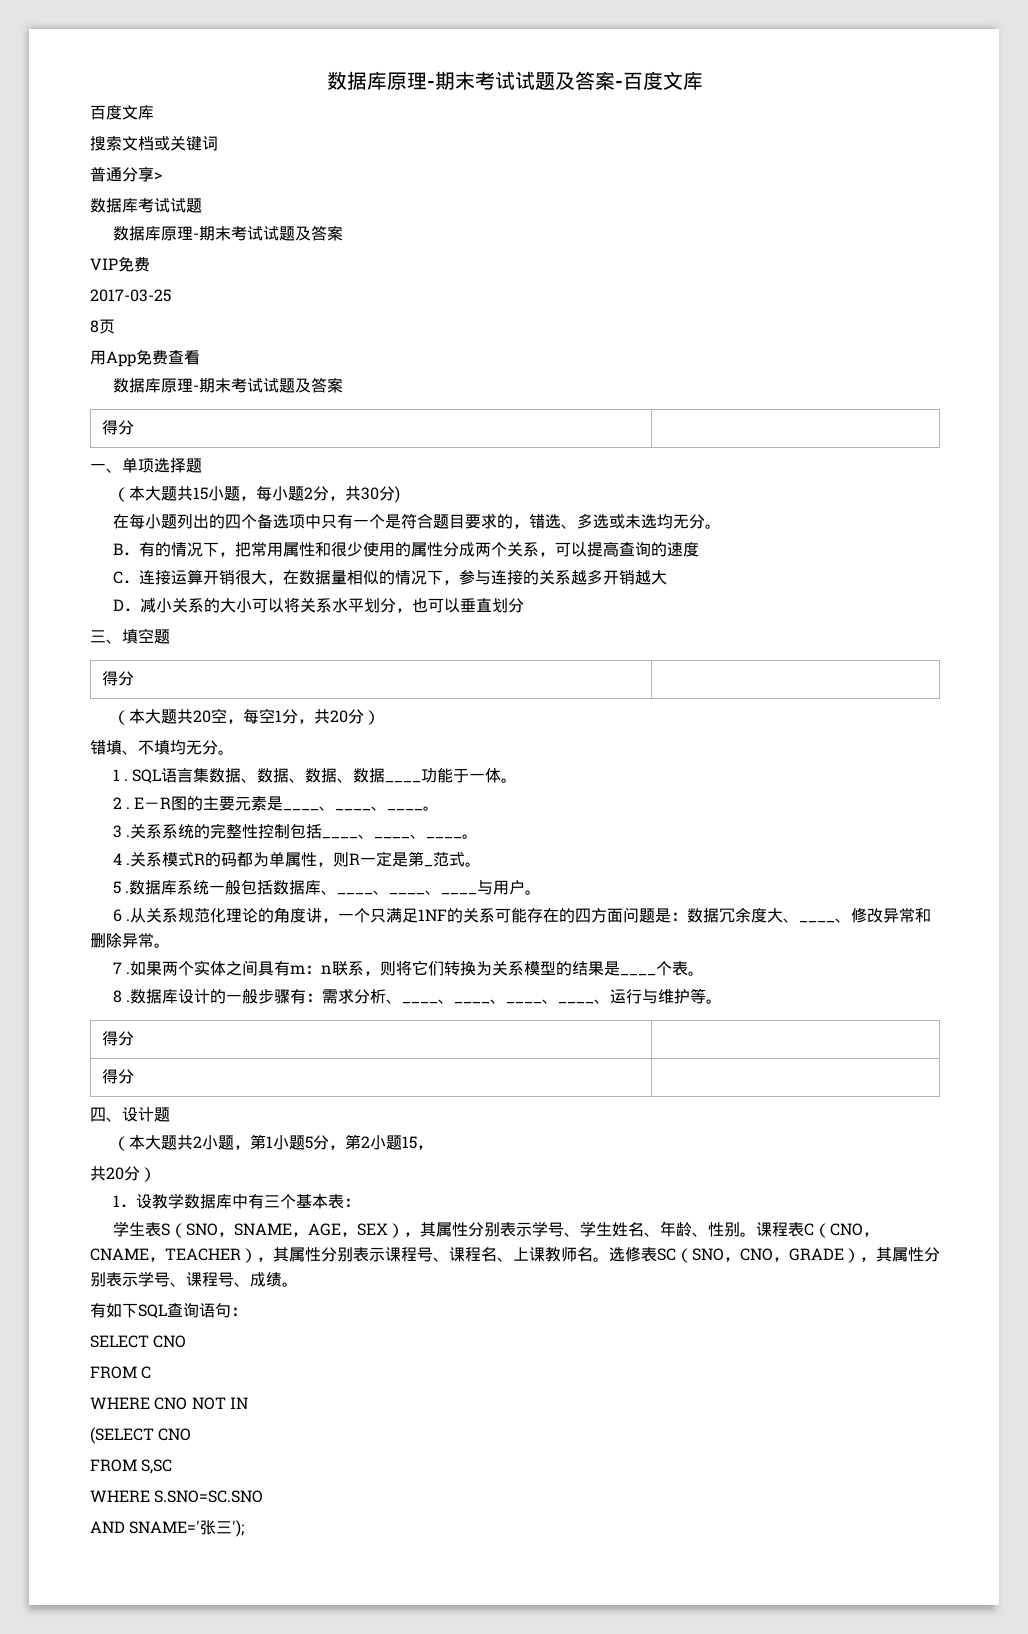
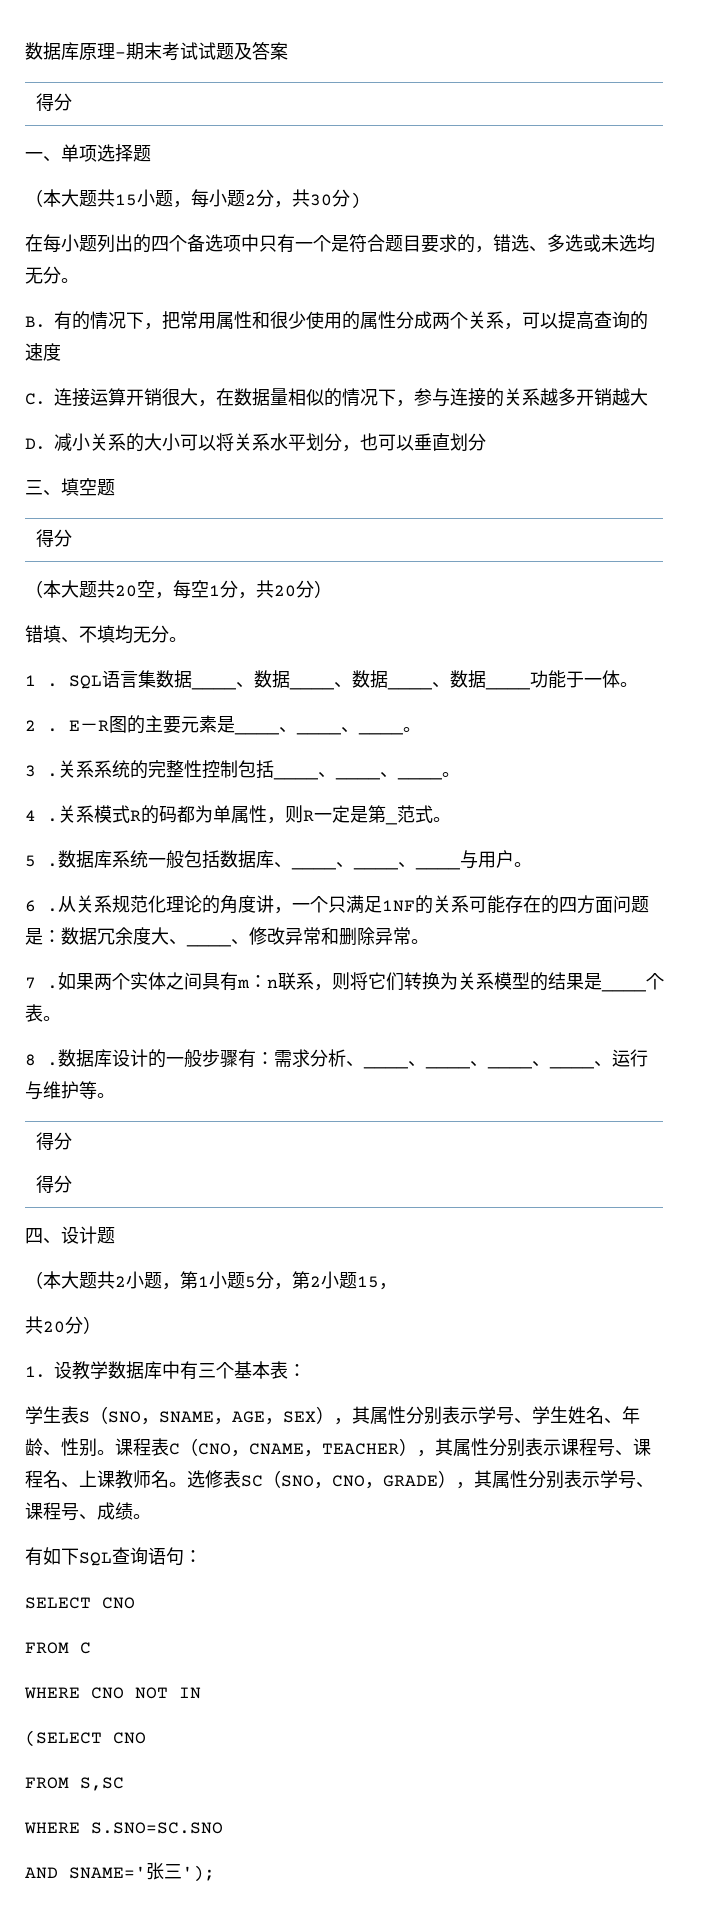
[327,71,703,90] [90,105,154,120] [90,136,218,151] [90,167,162,182] [90,198,202,213] [112,225,343,241] [90,257,150,272] [90,289,171,302] [90,319,115,334] [90,350,200,367] [112,377,343,393] 数据库原理-期末考试试题及答案-百度文库 // 百度文库 // 搜索文档或关键词 // 普通分享> // 数据库考试试题 // 数据库原理-期末考试试题及答案 // VIP免费 // 2017-03-25 // 8页 // 用App免费查看 // 数据库原理-期末考试试题及答案 -> [25,42,288,61] 数据库原理-期末考试试题及答案
[241,768,338,783] 、数据、数据 -> [191,670,433,690] ____、数据____、数据____

